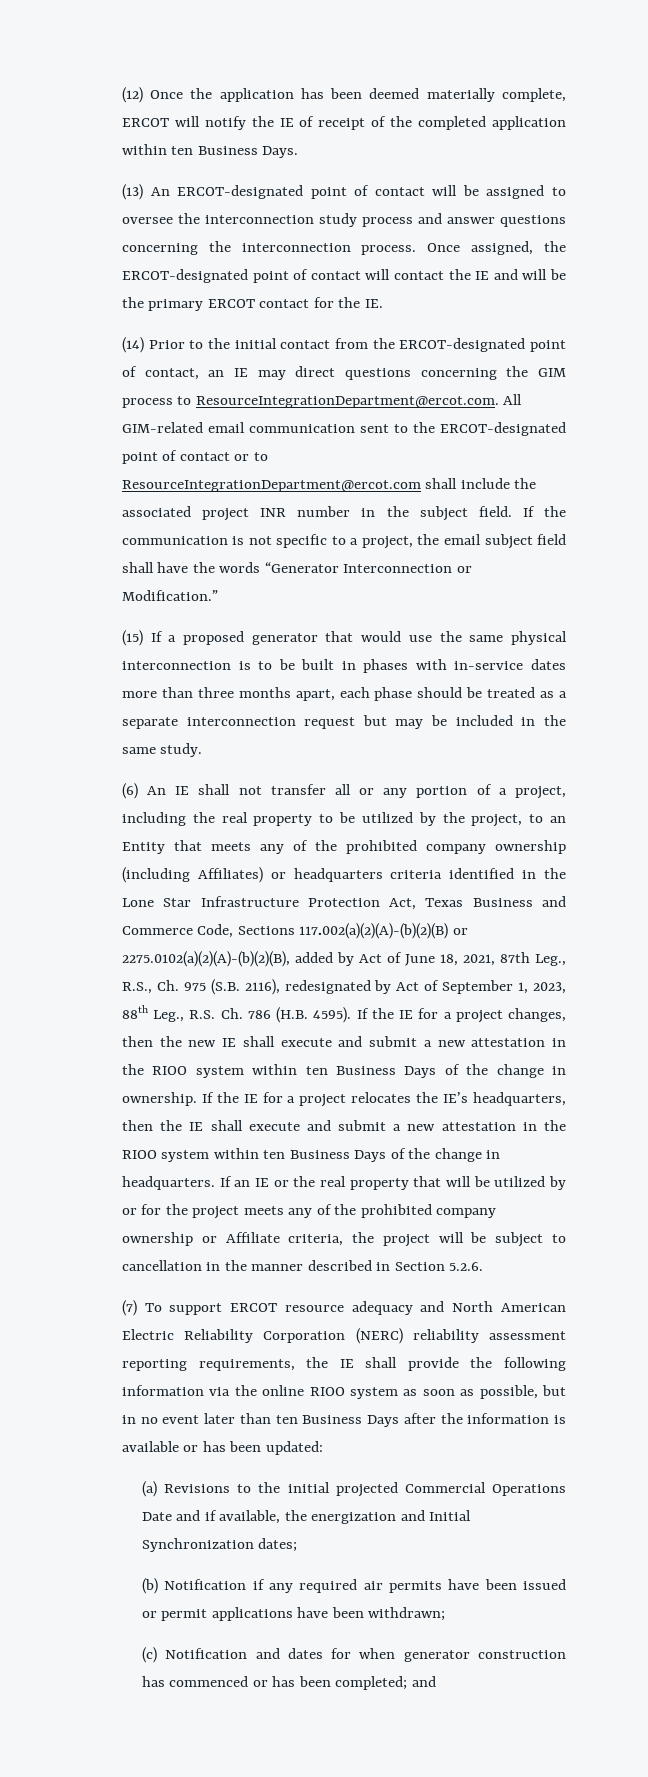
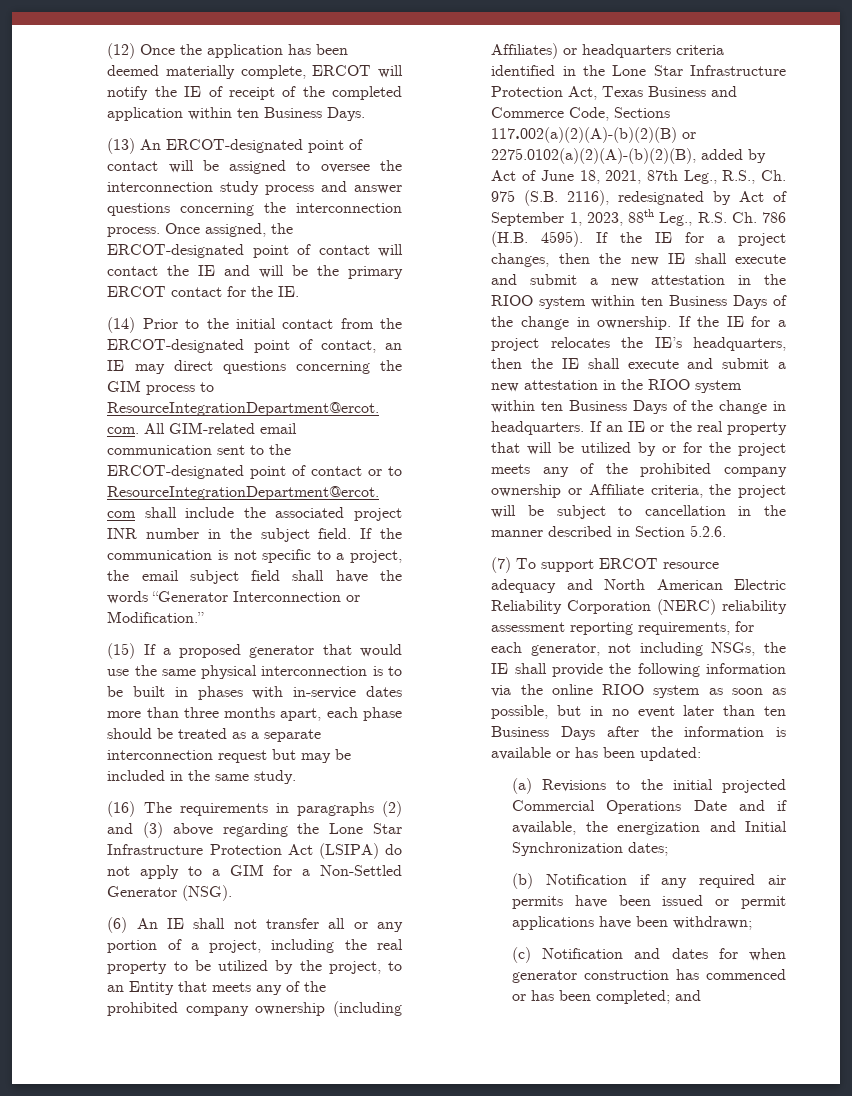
(203, 750) none -> [107,801,403,817] [107,822,402,838] [107,843,402,859] [107,864,403,879] [107,885,233,901] // (16) The requirements in paragraphs (2) and (3) above regarding the Lone Star Infrastructure Protection Act (LSIPA) do not apply to a GIM for a Non-Settled Generator (NSG).
(295, 1365) none -> [735,621,755,632] [491,642,756,656] for each generator, not including NSGs,

